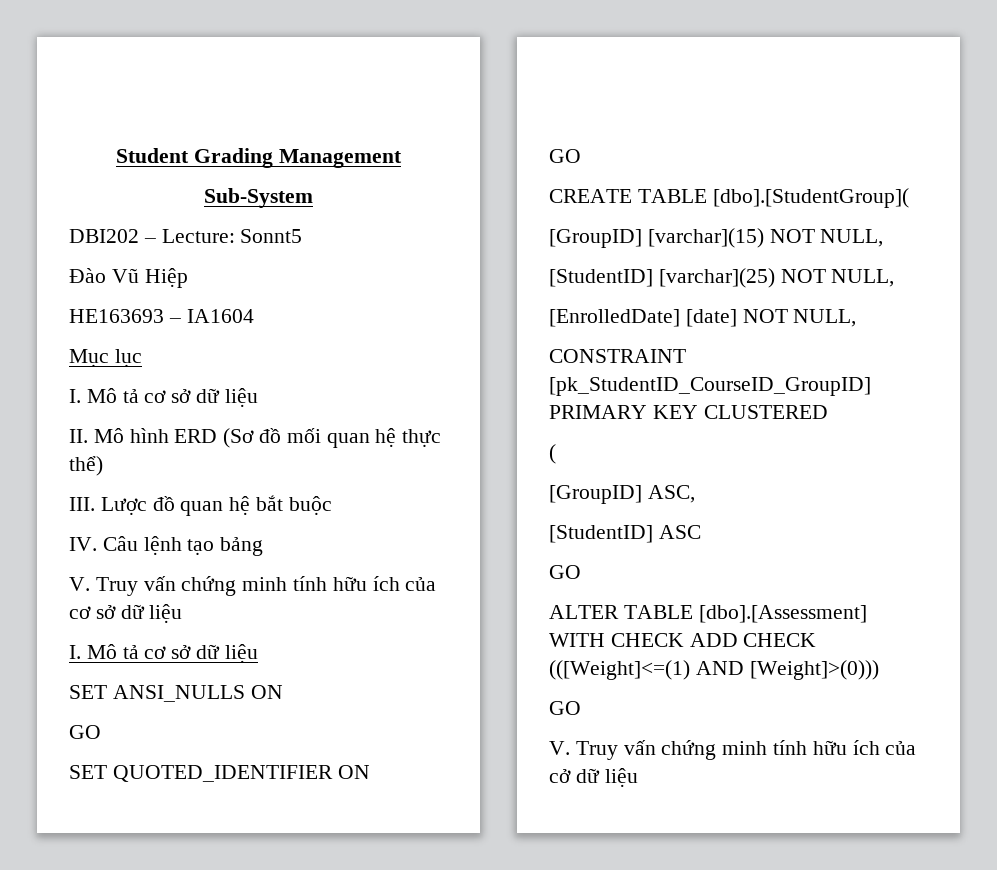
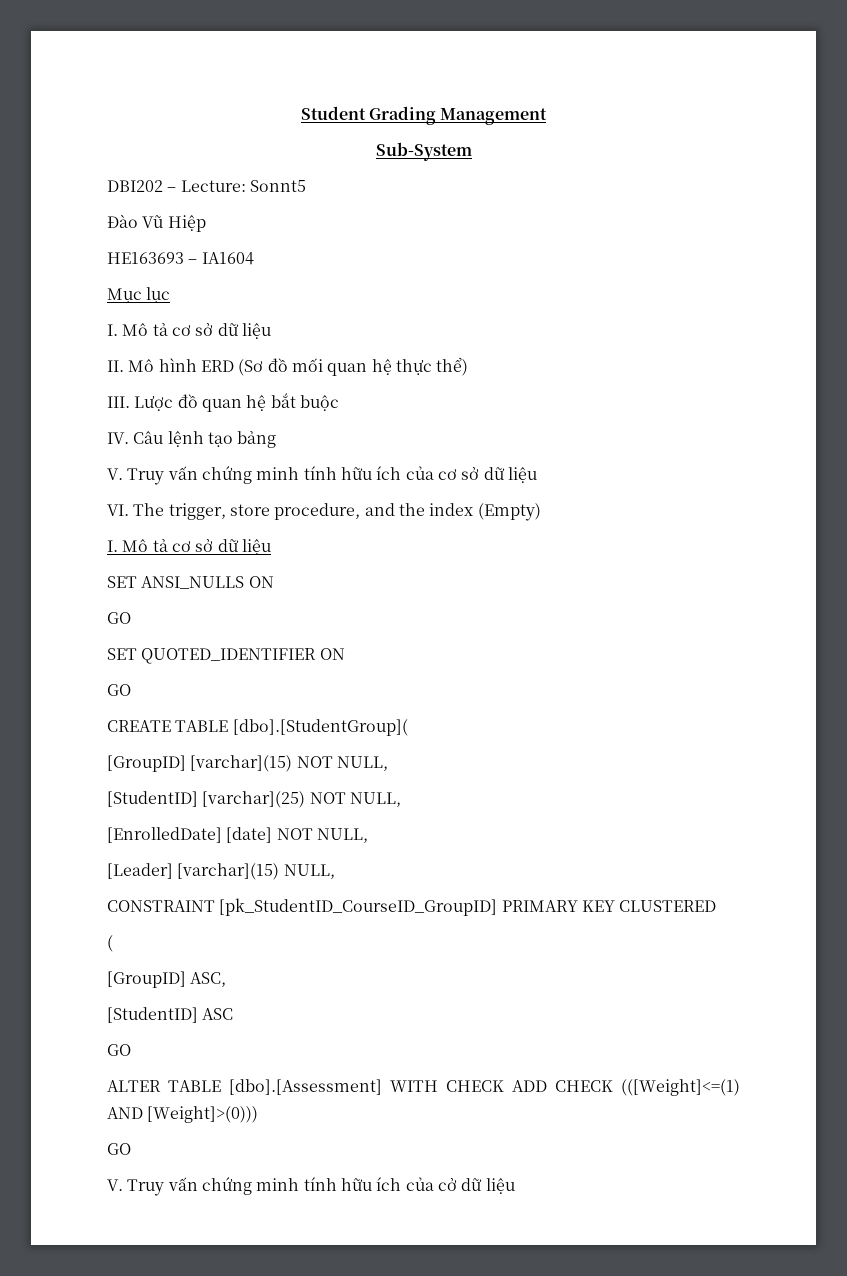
(183, 613) none -> [107,503,541,521] // VI. The trigger, store procedure, and the index (Empty)
(857, 318) none -> [107,863,335,880] // [Leader] [varchar](15) NULL,

